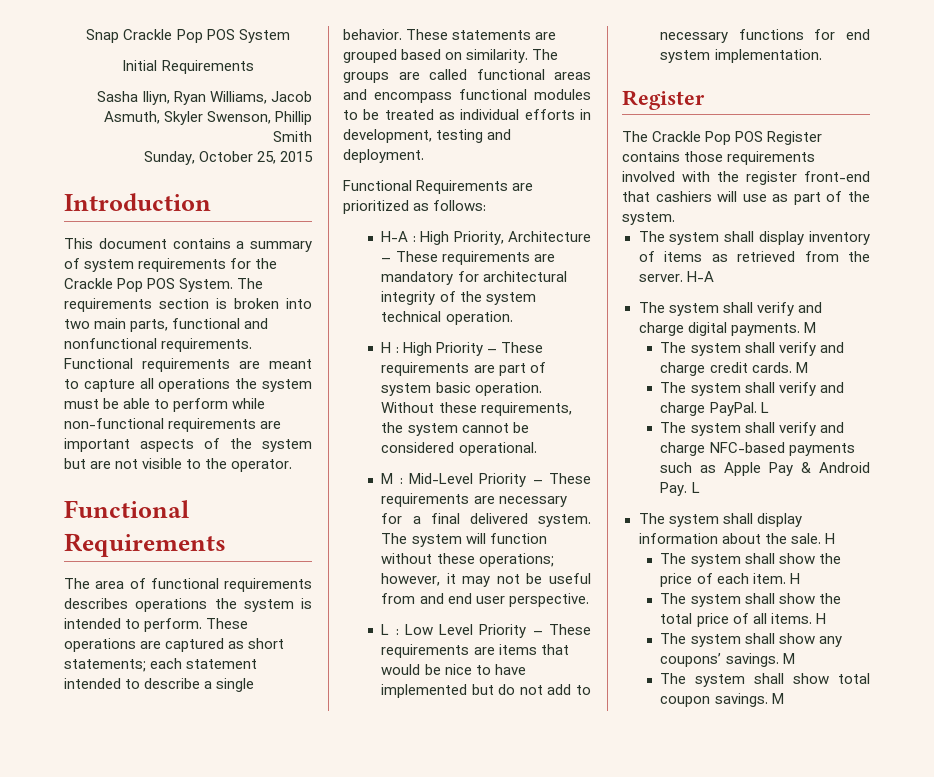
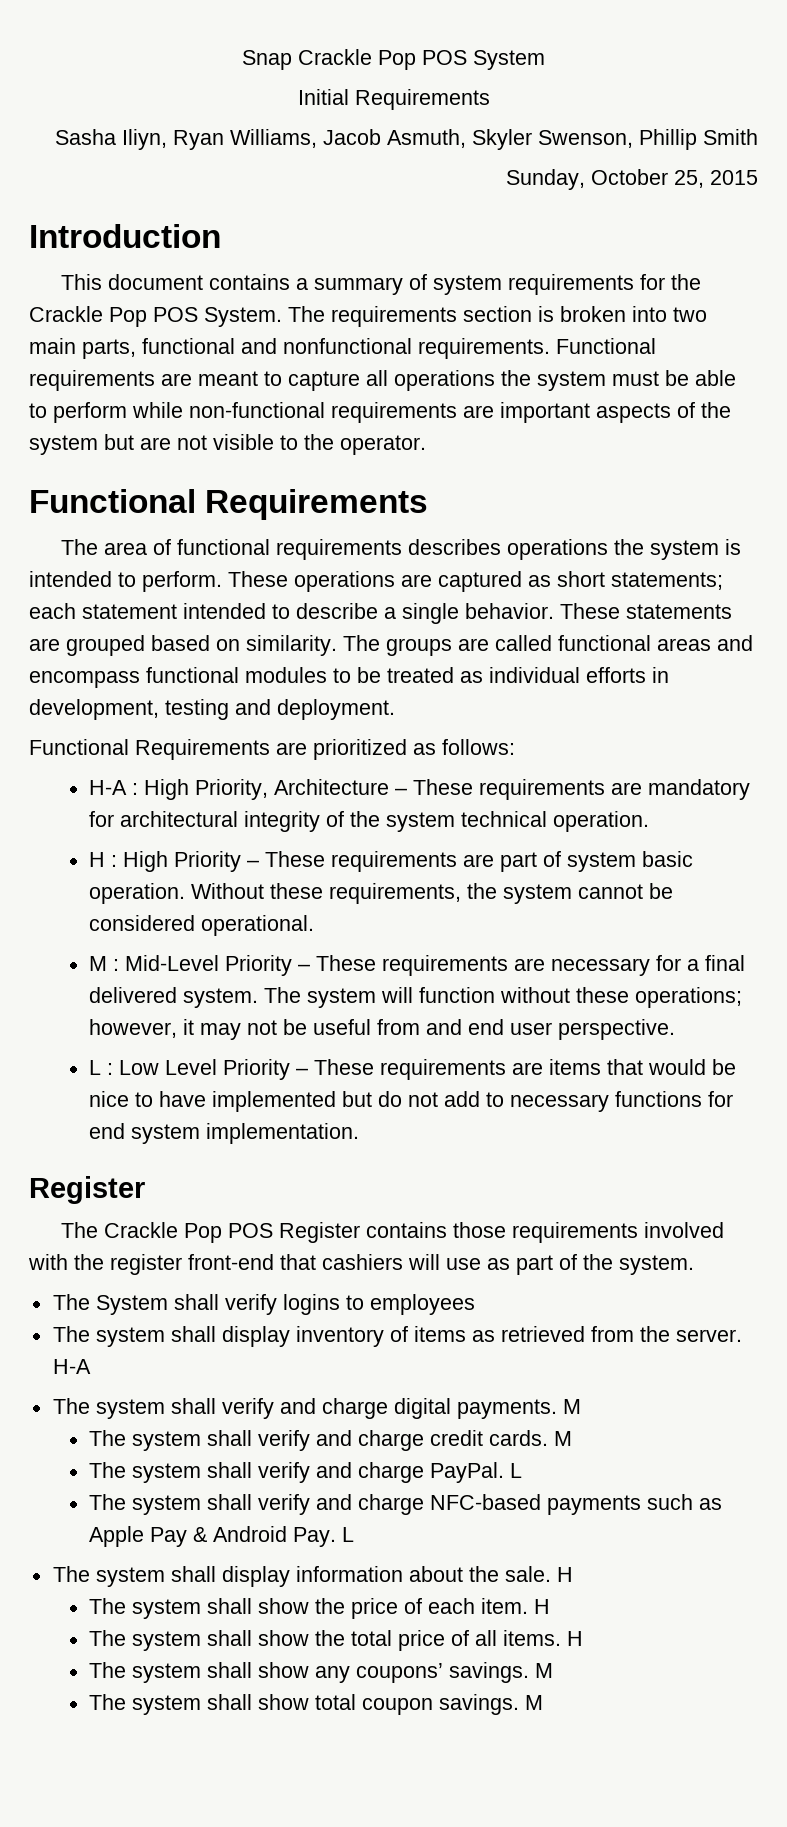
(675, 218) none -> [52,1294,475,1315] // The System shall verify logins to employees

